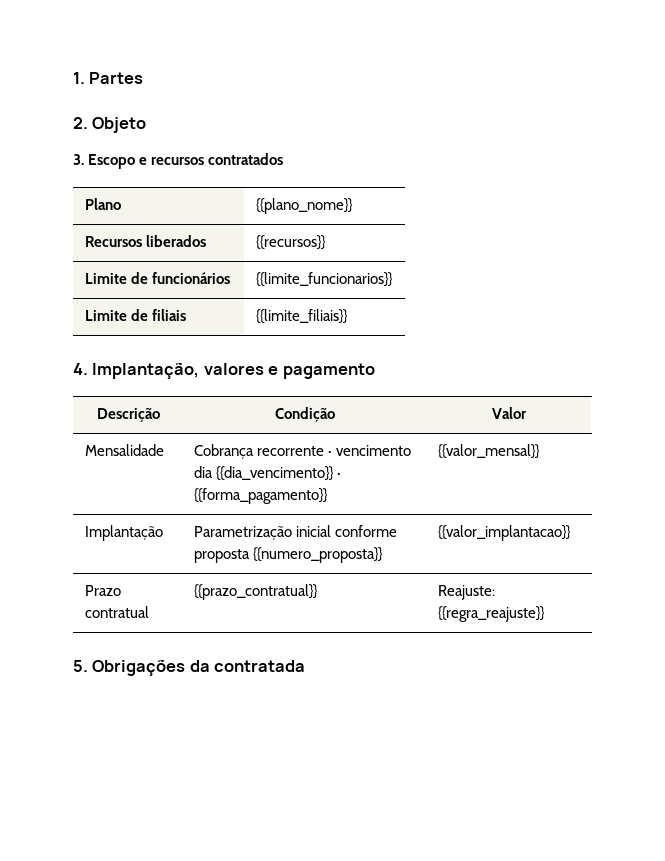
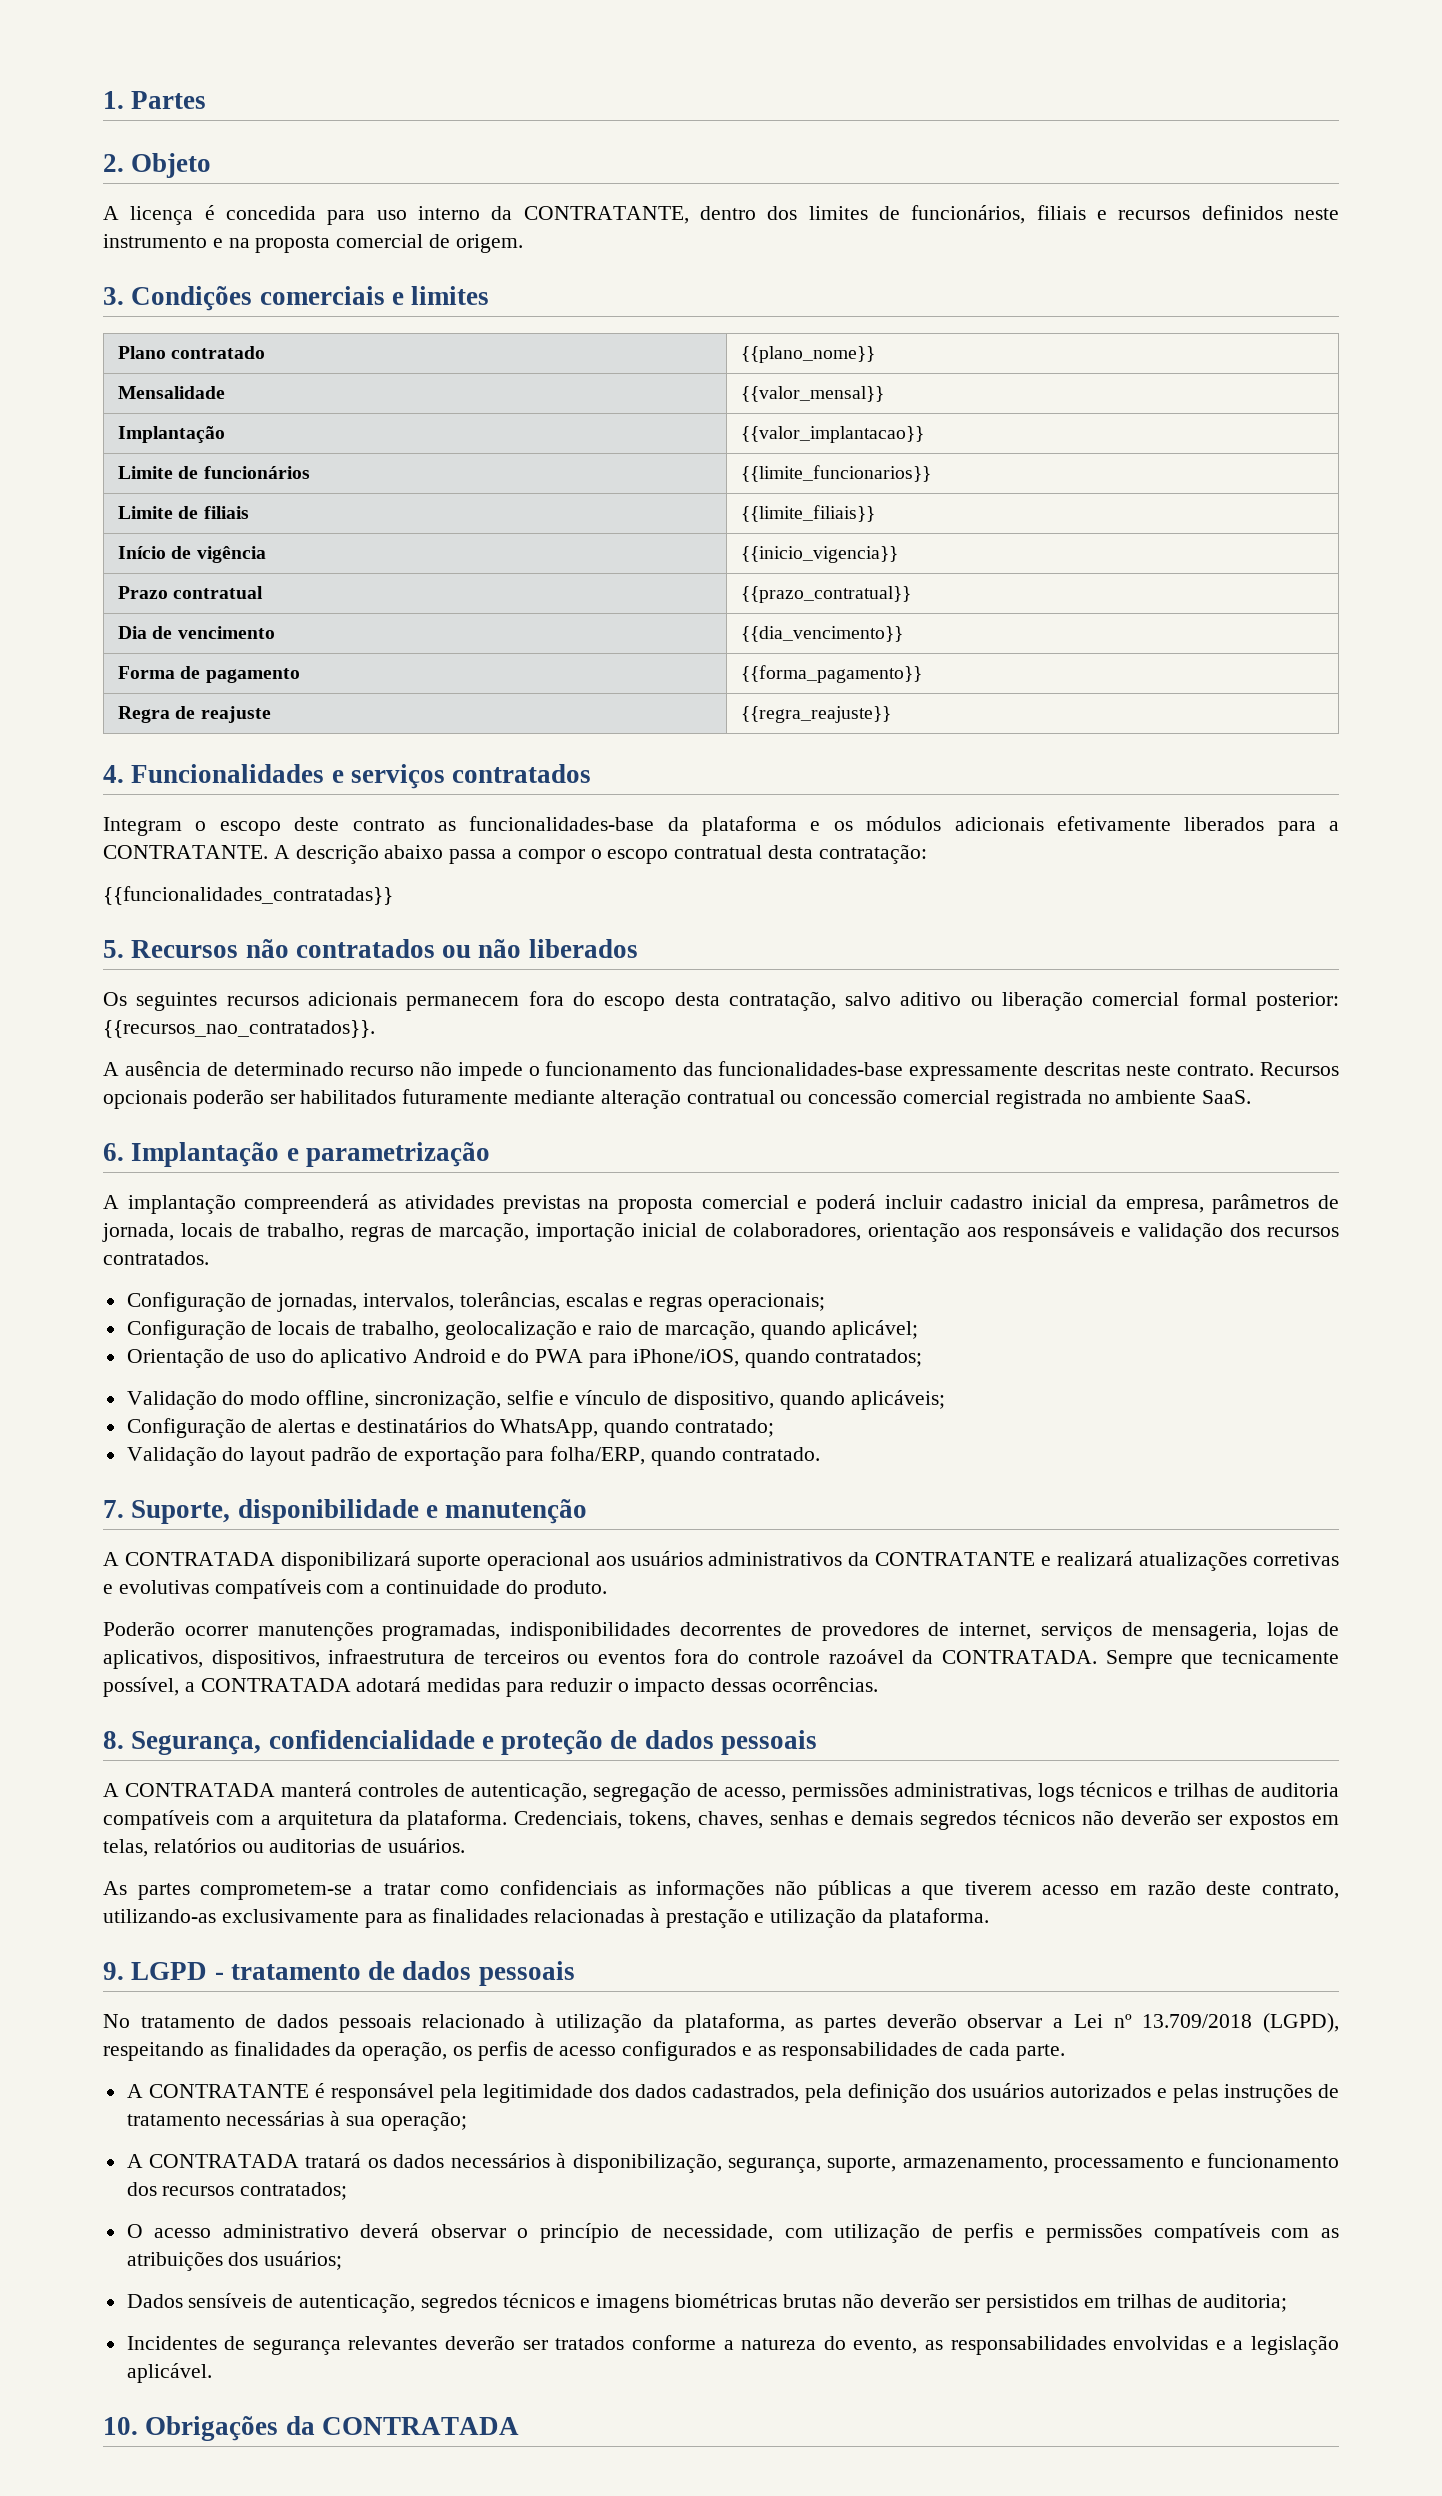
[73,153,284,169] 3. Escopo e recursos contratados -> [103,205,1339,225] [103,234,523,253] [103,286,490,311] A licença é concedida para uso interno da CONTRATANTE, dentro dos limites de funcionários, filiais e recursos definidos neste instrumento e na proposta comercial de origem. // 3. Condições comerciais e limites
(121, 204) none -> [171,346,266,359] contratado
[84,235,206,247] [255,235,326,250] Recursos liberados | {{recursos}} -> [118,386,226,399] [741,386,885,402] [118,426,226,443] [741,426,925,443] Mensalidade | {{valor_mensal}} // Implantação | {{valor_implantacao}}
[73,363,375,379] [96,407,160,422] [274,407,335,422] [492,407,527,419] [84,444,164,456] [193,444,411,459] [193,466,341,481] [193,488,328,504] [437,444,540,459] [84,525,163,541] [193,525,397,540] [193,547,383,563] [437,525,571,541] [84,585,121,596] [84,606,149,618] [193,584,318,600] [437,585,495,600] [437,606,545,622] [73,660,88,672] // 4. Implantação, valores e pagamento // Descrição | Condição | Valor // Mensalidade | Cobrança recorrente · vencimento dia {{dia_vencimento}} · {{forma_pagamento}} | {{valor_mensal}} // Implantação | Parametrização inicial conforme proposta {{numero_proposta}} | {{valor_implantacao}} // Prazo contratual | {{prazo_contratual}} | Reajuste: {{regra_reajuste}} // 5. -> [118,546,266,563] [741,546,899,563] [118,586,264,599] [741,586,912,603] [118,626,275,639] [741,626,904,642] [118,666,300,683] [741,665,923,683] [118,706,271,723] [741,706,892,723] [103,764,592,789] [103,816,1339,836] [103,844,927,864] [103,886,393,905] [103,939,638,958] [103,991,1339,1011] [103,1020,375,1038] [103,1061,1339,1081] [103,1089,1252,1109] [103,1142,490,1167] [103,1194,1340,1214] [102,1222,1339,1242] [103,1251,209,1265] [126,1292,826,1312] [126,1320,918,1340] [126,1348,923,1368] [126,1390,945,1410] [126,1418,775,1438] [126,1446,820,1466] [103,1499,588,1524] [103,1551,1339,1571] [103,1579,607,1599] [103,1621,1339,1641] [103,1649,1339,1669] [103,1677,879,1697] [103,1730,818,1755] [103,1782,1339,1802] [103,1810,1340,1830] [103,1838,466,1857] [103,1880,1339,1900] [103,1908,989,1928] [103,1961,575,1986] [103,2013,1339,2033] [103,2041,1066,2061] [126,2083,1339,2103] [126,2111,467,2131] [126,2153,1339,2173] [126,2182,348,2200] [126,2223,1339,2243] [126,2251,343,2271] [126,2293,1288,2313] [126,2335,1339,2355] [126,2363,212,2383] [103,2417,138,2435] // Início de vigência | {{inicio_vigencia}} // Prazo contratual | {{prazo_contratual}} // Dia de vencimento | {{dia_vencimento}} // Forma de pagamento | {{forma_pagamento}} // Regra de reajuste | {{regra_reajuste}} // 4. Funcionalidades e serviços contratados // Integram o escopo deste contrato as funcionalidades-base da plataforma e os módulos adicionais efetivamente liberados para a CONTRATANTE. A descrição abaixo passa a compor o escopo contratual desta contratação: // {{funcionalidades_contratadas}} // 5. Recursos não contratados ou não liberados // Os seguintes recursos adicionais permanecem fora do escopo desta contratação, salvo aditivo ou liberação comercial formal posterior: {{recursos_nao_contratados}}. // A ausência de determinado recurso não impede o funcionamento das funcionalidades-base expressamente descritas neste contrato. Recursos opcionais poderão ser habilitados futuramente mediante alteração contratual ou concessão comercial registrada no ambiente SaaS. // 6. Implantação e parametrização // A implantação compreenderá as atividades previstas na proposta comercial e poderá incluir cadastro inicial da empresa, parâmetros de jornada, locais de trabalho, regras de marcação, importação inicial de colaboradores, orientação aos responsáveis e validação dos recursos contratados. // Configuração de jornadas, intervalos, tolerâncias, escalas e regras operacionais; // Configuração de locais de trabalho, geolocalização e raio de marcação, quando aplicável; // Orientação de uso do aplicativo Android e do PWA para iPhone/iOS, quando contratados; // Validação do modo offline, sincronização, selfie e vínculo de dispositivo, quando aplicáveis; // Configuração de alertas e destinatários do WhatsApp, quando contratado; // Validação do layout padrão de exportação para folha/ERP, quando contratado. // 7. Suporte, disponibilidade e manutenção // A CONTRATADA disponibilizará suporte operacional aos usuários administrativos da CONTRATANTE e realizará atualizações corretivas e evolutivas compatíveis com a continuidade do produto. // Poderão ocorrer manutenções programadas, indisponibilidades decorrentes de provedores de internet, serviços de mensageria, lojas de aplicativos, dispositivos, infraestrutura de terceiros ou eventos fora do controle razoável da CONTRATADA. Sempre que tecnicamente possível, a CONTRATADA adotará medidas para reduzir o impacto dessas ocorrências. // 8. Segurança, confidencialidade e proteção de dados pessoais // A CONTRATADA manterá controles de autenticação, segregação de acesso, permissões administrativas, logs técnicos e trilhas de auditoria compatíveis com a arquitetura da plataforma. Credenciais, tokens, chaves, senhas e demais segredos técnicos não deverão ser expostos em telas, relatórios ou auditorias de usuários. // As partes comprometem-se a tratar como confidenciais as informações não públicas a que tiverem acesso em razão deste contrato, utilizando-as exclusivamente para as finalidades relacionadas à prestação e utilização da plataforma. // 9. LGPD - tratamento de dados pessoais // No tratamento de dados pessoais relacionado à utilização da plataforma, as partes deverão observar a Lei nº 13.709/2018 (LGPD), respeitando as finalidades da operação, os perfis de acesso configurados e as responsabilidades de cada parte. // A CONTRATANTE é responsável pela legitimidade dos dados cadastrados, pela definição dos usuários autorizados e pelas instruções de tratamento necessárias à sua operação; // A CONTRATADA tratará os dados necessários à disponibilização, segurança, suporte, armazenamento, processamento e funcionamento dos recursos contratados; // O acesso administrativo deverá observar o princípio de necessidade, com utilização de perfis e permissões compatíveis com as atribuições dos usuários; // Dados sensíveis de autenticação, segredos técnicos e imagens biométricas brutas não deverão ser persistidos em trilhas de auditoria; // Incidentes de segurança relevantes deverão ser tratados conforme a natureza do evento, as responsabilidades envolvidas e a legislação aplicável. // 10.
[214,660,306,672] contratada -> [321,2417,519,2435] CONTRATADA

